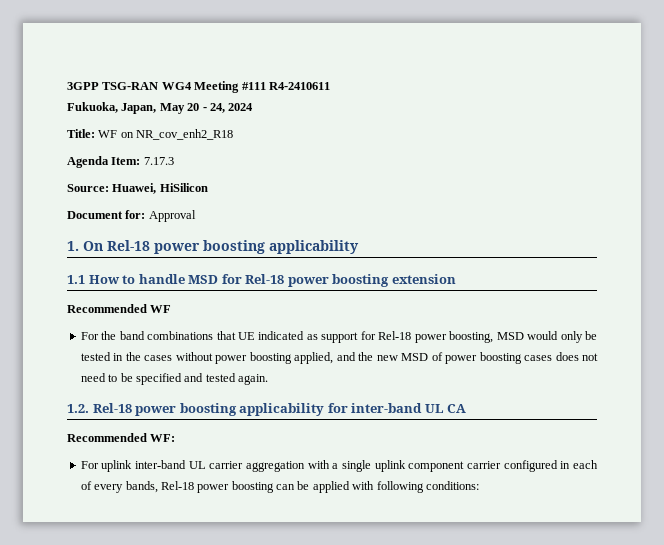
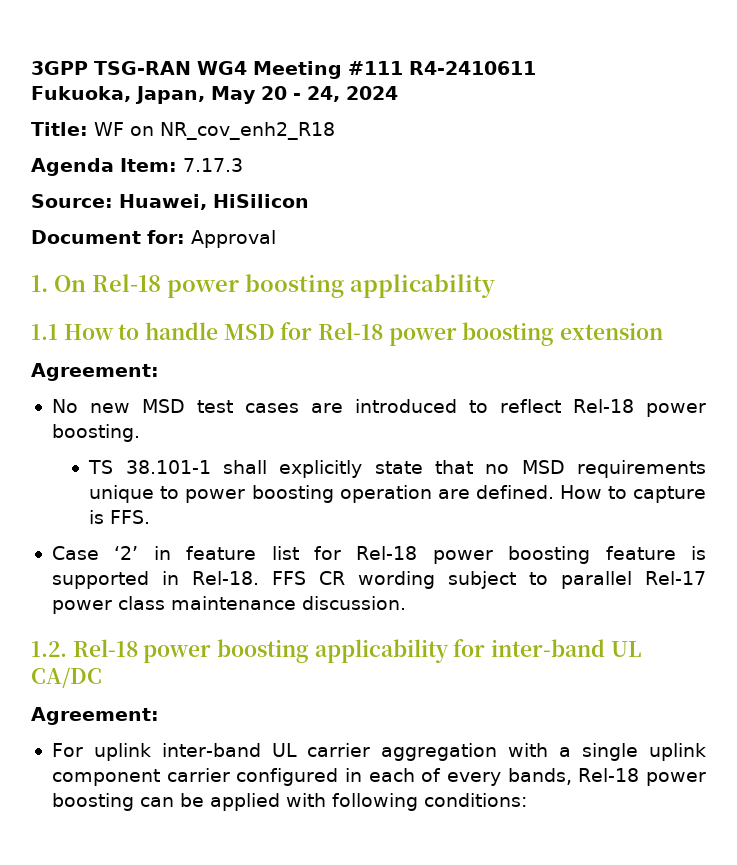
[67,304,172,313] [80,331,597,343] [80,352,599,364] [80,373,268,385] Recommended WF // For the band combinations that UE indicated as support for Rel-18 power boosting, MSD would only be tested in the cases without power boosting applied, and the new MSD of power boosting cases does not need to be specified and tested again. -> [31,363,159,381] [51,399,706,417] [51,424,140,442] [88,460,706,478] [89,485,707,503] [89,510,151,524] [51,546,706,564] [51,571,707,589] [51,596,406,614] Agreement: // No new MSD test cases are introduced to reflect Rel-18 power boosting. // TS 38.101-1 shall explicitly state that no MSD requirements unique to power boosting operation are defined. How to capture is FFS. // Case ‘2’ in feature list for Rel-18 power boosting feature is supported in Rel-18. FFS CR wording subject to parallel Rel-17 power class maintenance discussion.
[447,404,467,413] [67,433,176,442] CA // Recommended WF: -> [31,667,102,688] [31,707,159,725] CA/DC // Agreement:

